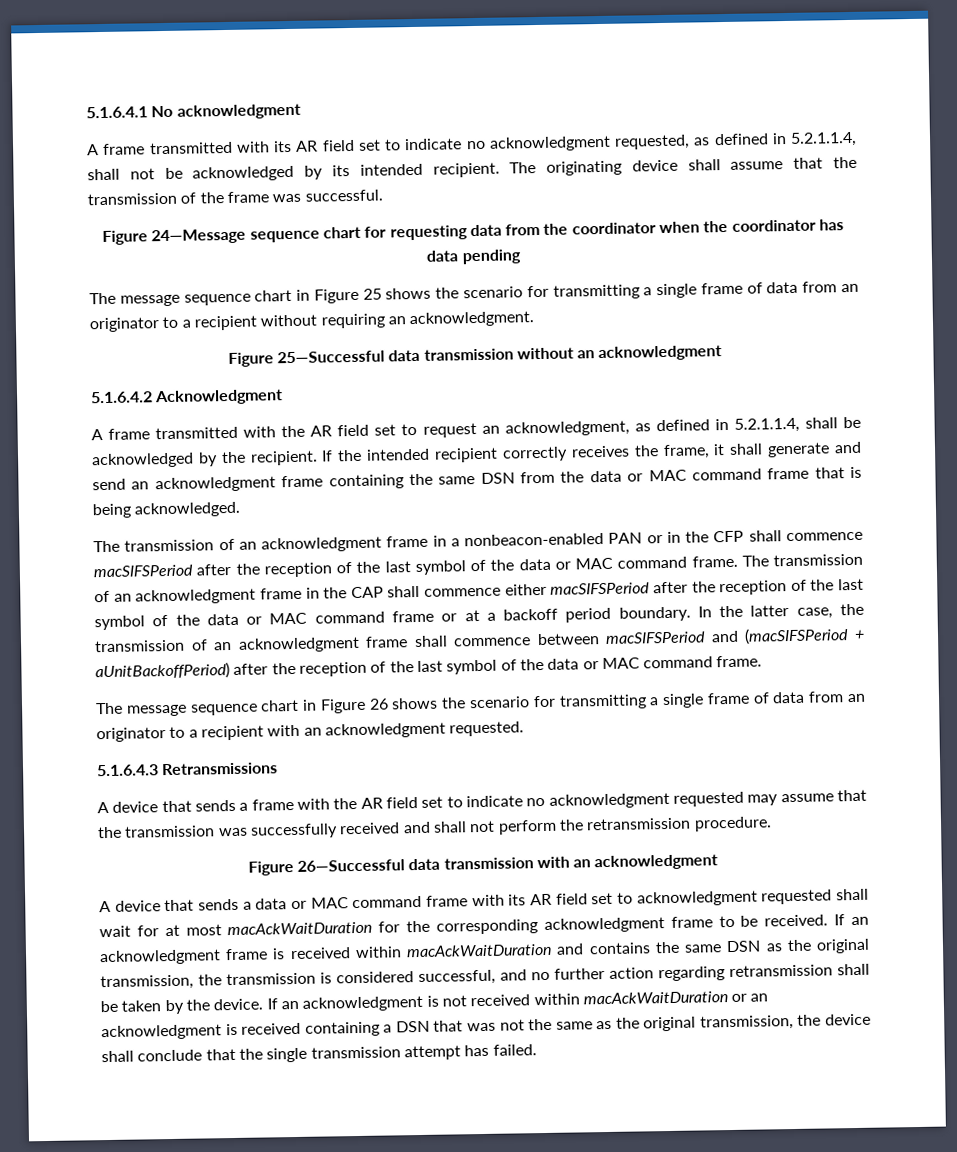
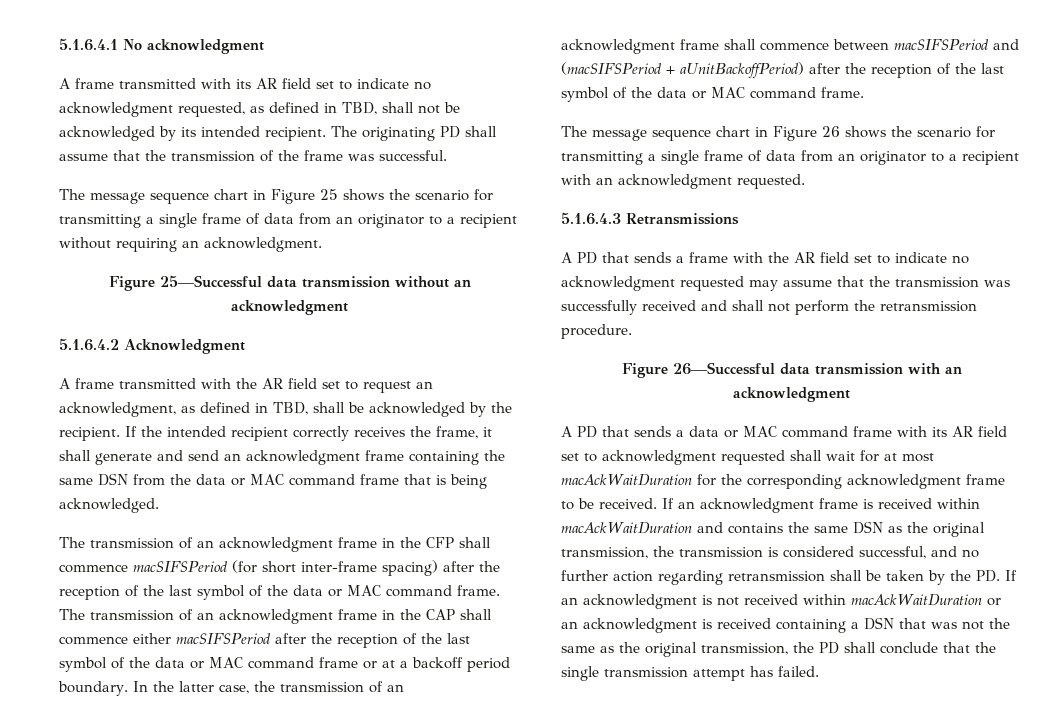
[790,131,857,147] 5.2.1.1.4, -> [342,102,377,115] TBD,
[631,159,678,172] device -> [440,126,460,138] PD
[101,219,845,246] [426,249,521,265] // Figure 24—Message sequence chart for requesting data from the coordinator when the coordinator has data pending -> (447, 155) none
[733,417,800,433] 5.2.1.1.4, -> [273,402,308,415] TBD,
[450,531,681,547] a nonbeacon-enabled PAN or in -> (395, 543) none
(193, 571) none -> [232,560,438,576] (for short inter-frame spacing)
[112,801,159,813] device -> [577,252,597,264] PD
[114,900,161,912] device -> [577,426,597,438] PD
[213,998,264,1011] device. -> [976,570,1000,582] PD.
[825,1013,871,1026] device -> [819,642,839,654] PD

